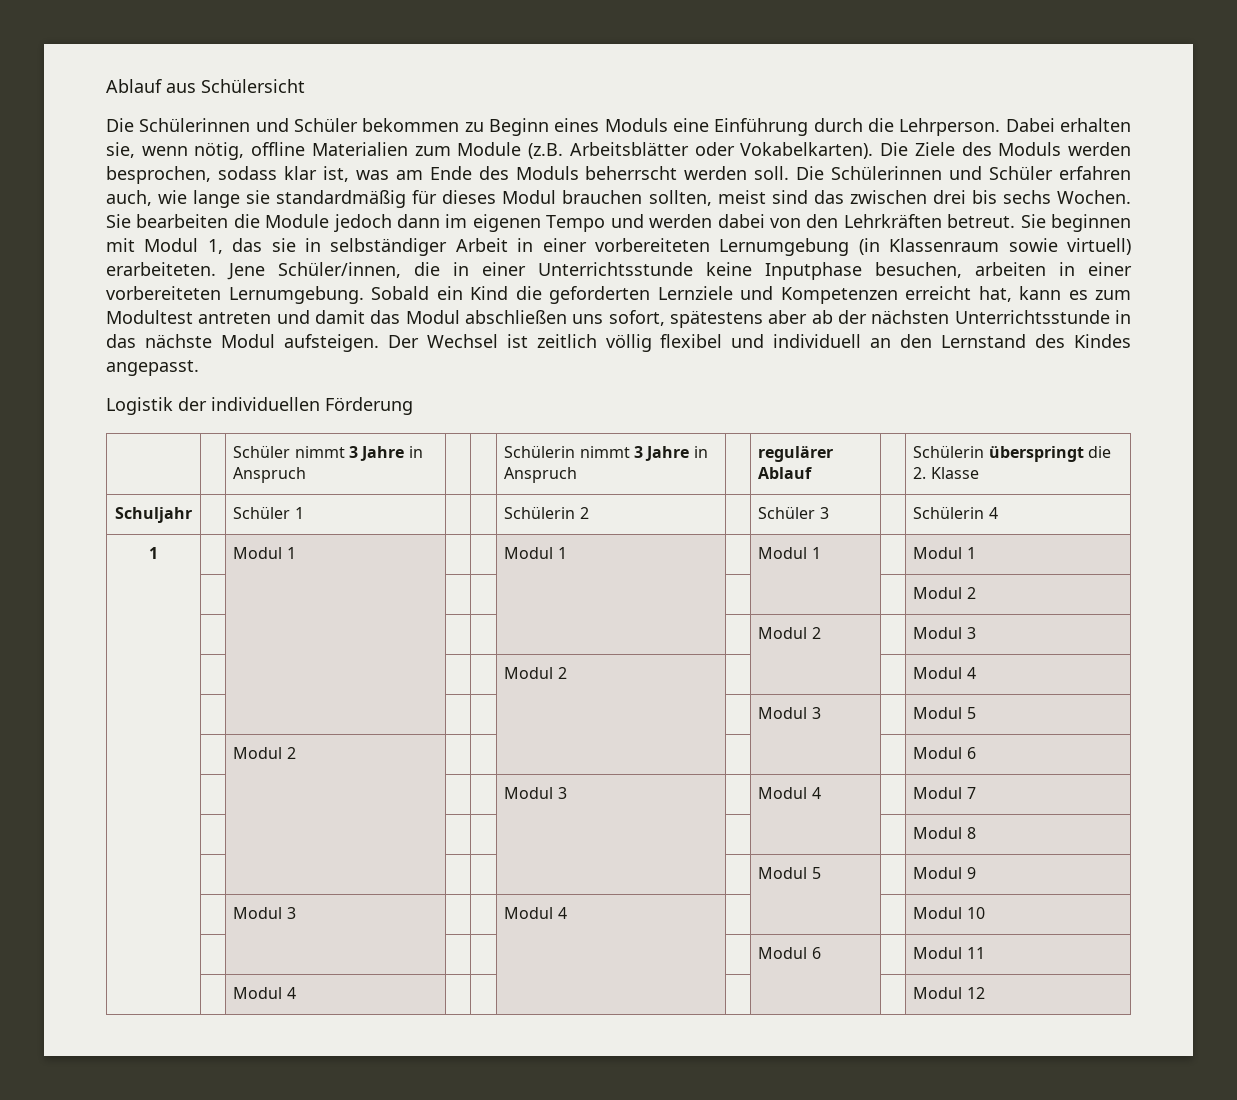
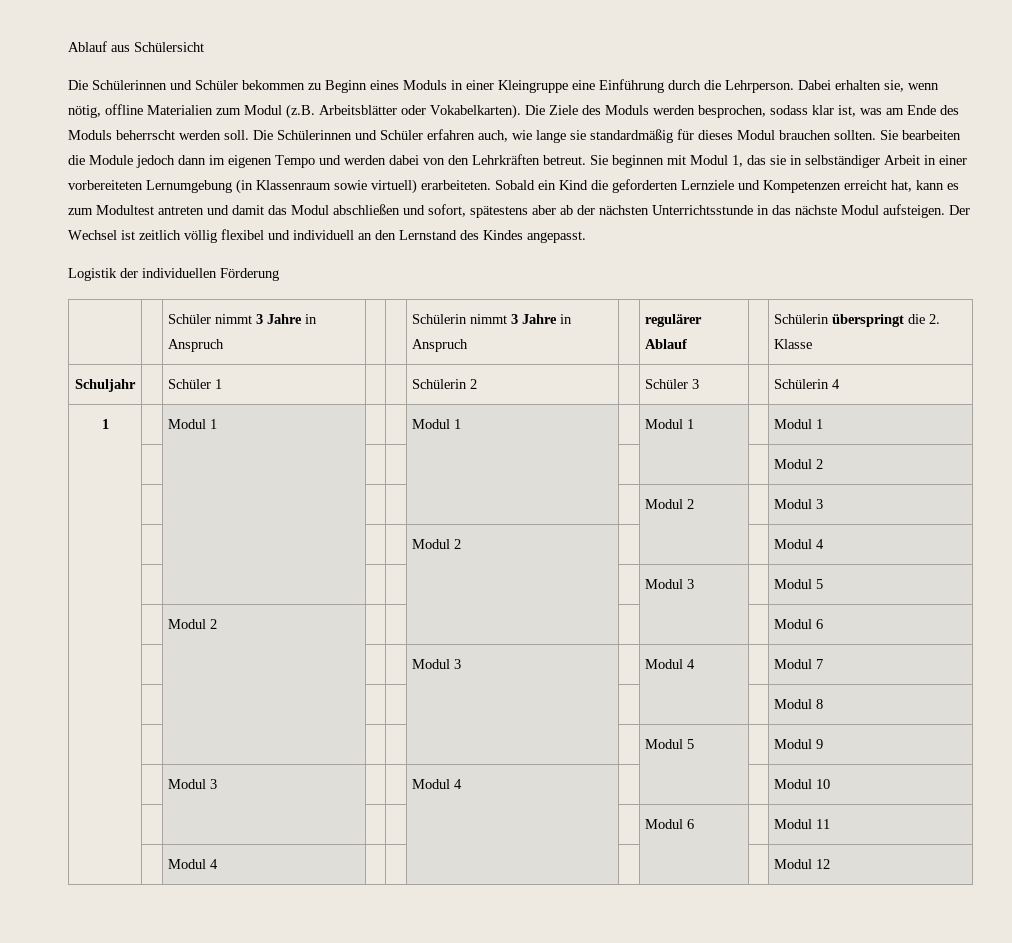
(668, 125) none -> [451,80,568,93] in einer Kleingruppe
[457,142,522,156] Module -> [244,105,282,115] Modul
[648,190,1131,206] sollten, meist sind das zwischen drei bis sechs Wochen. -> [834,130,876,140] sollten.
[227,262,1132,280] [106,286,364,304] Jene Schüler/innen, die in einer Unterrichtsstunde keine Inputphase besuchen, arbeiten in einer vorbereiteten Lernumgebung. -> (491, 185) none
[572,314,604,324] uns -> [403,205,425,215] und

